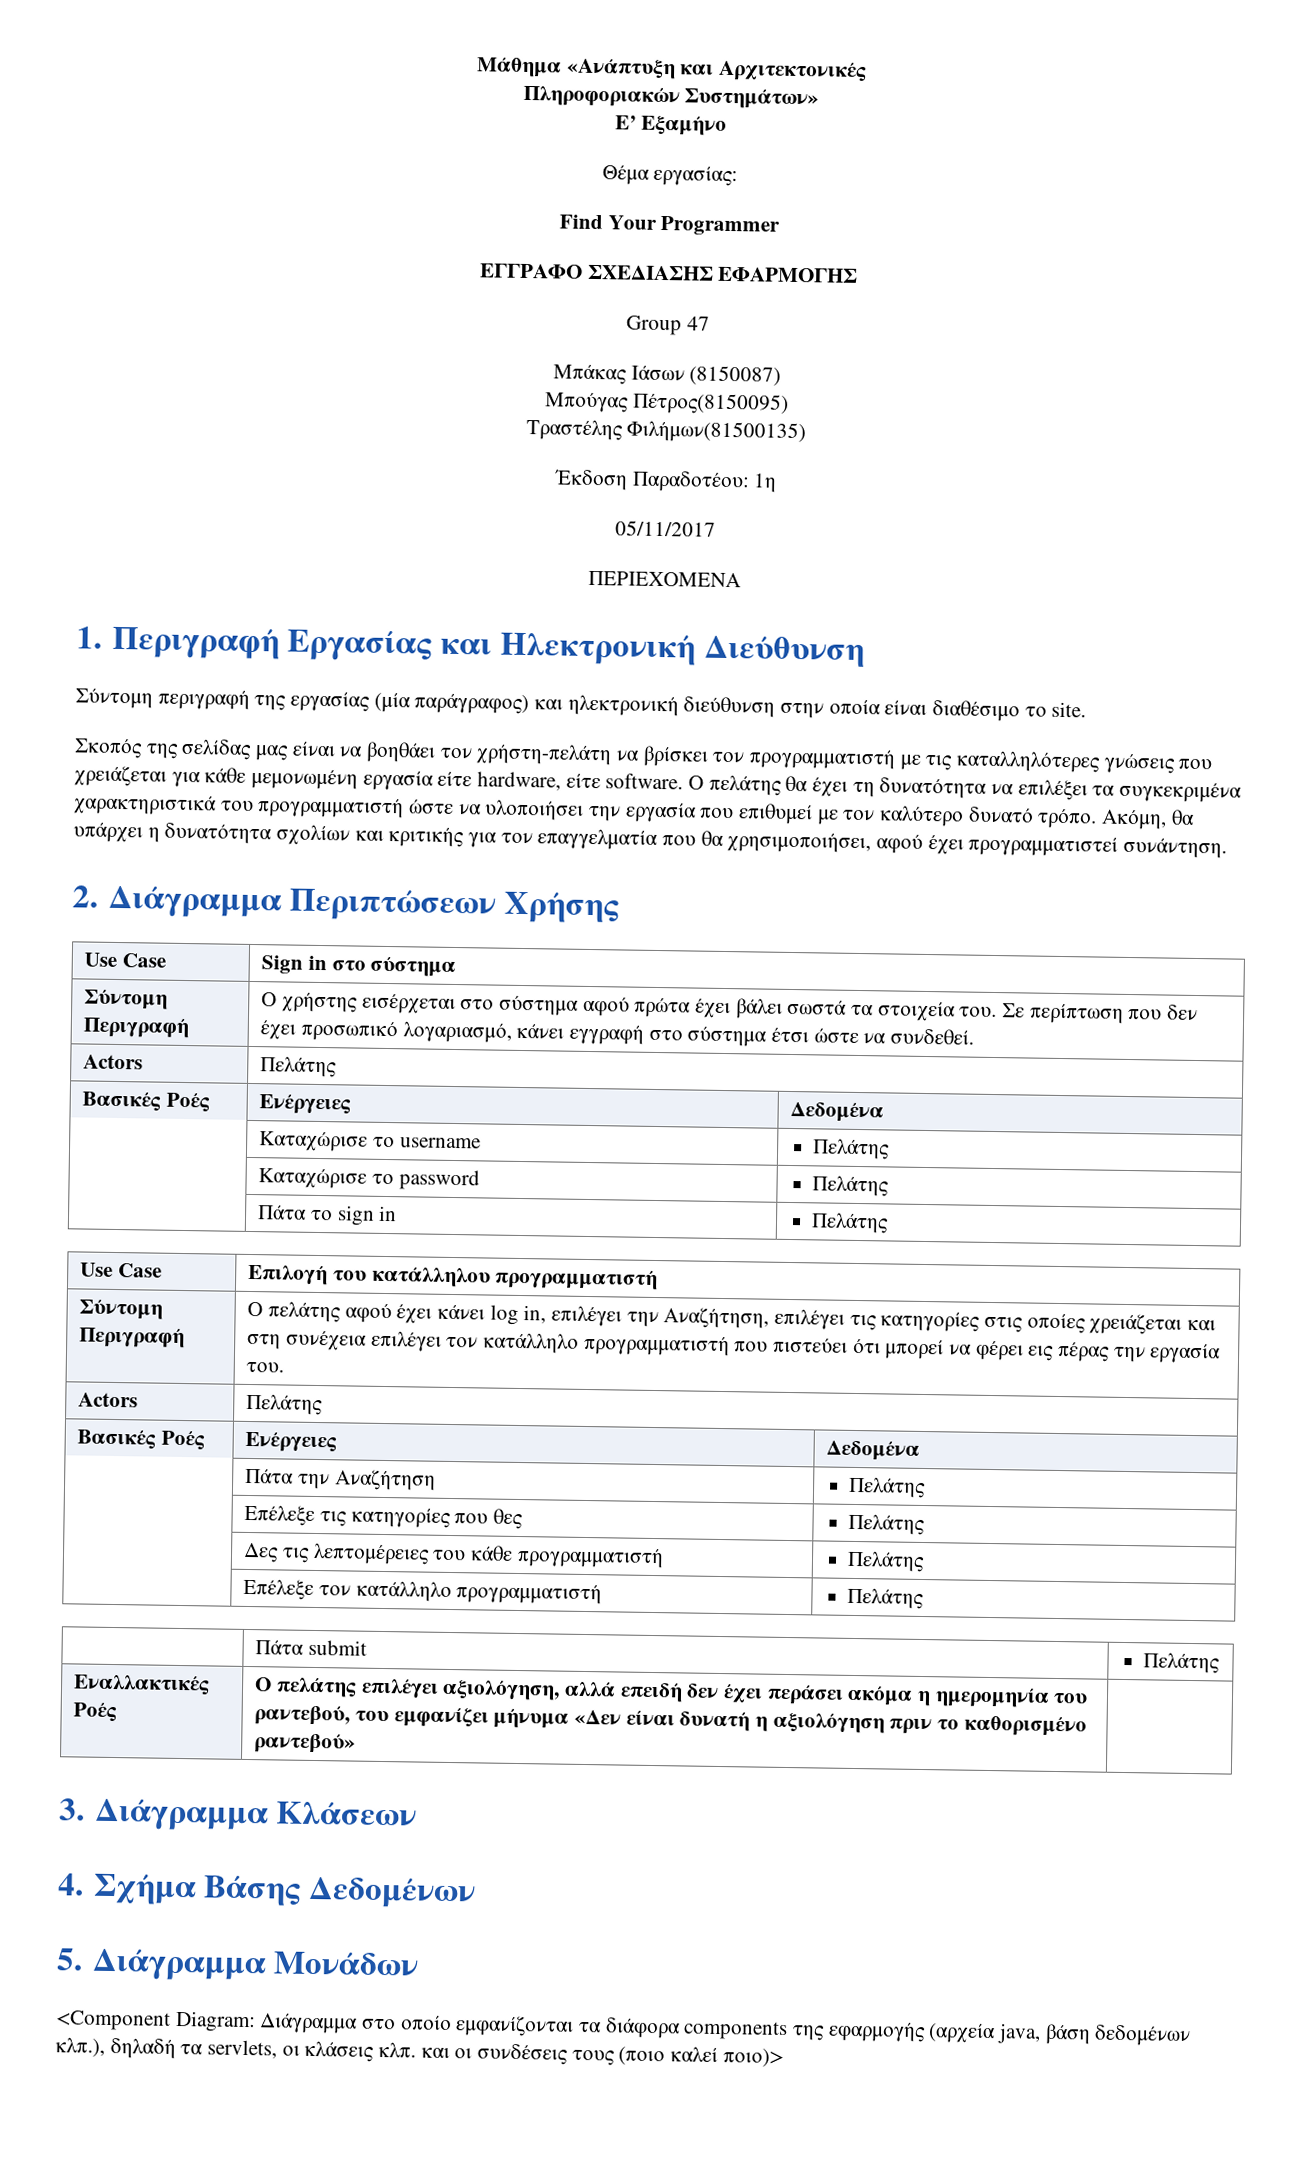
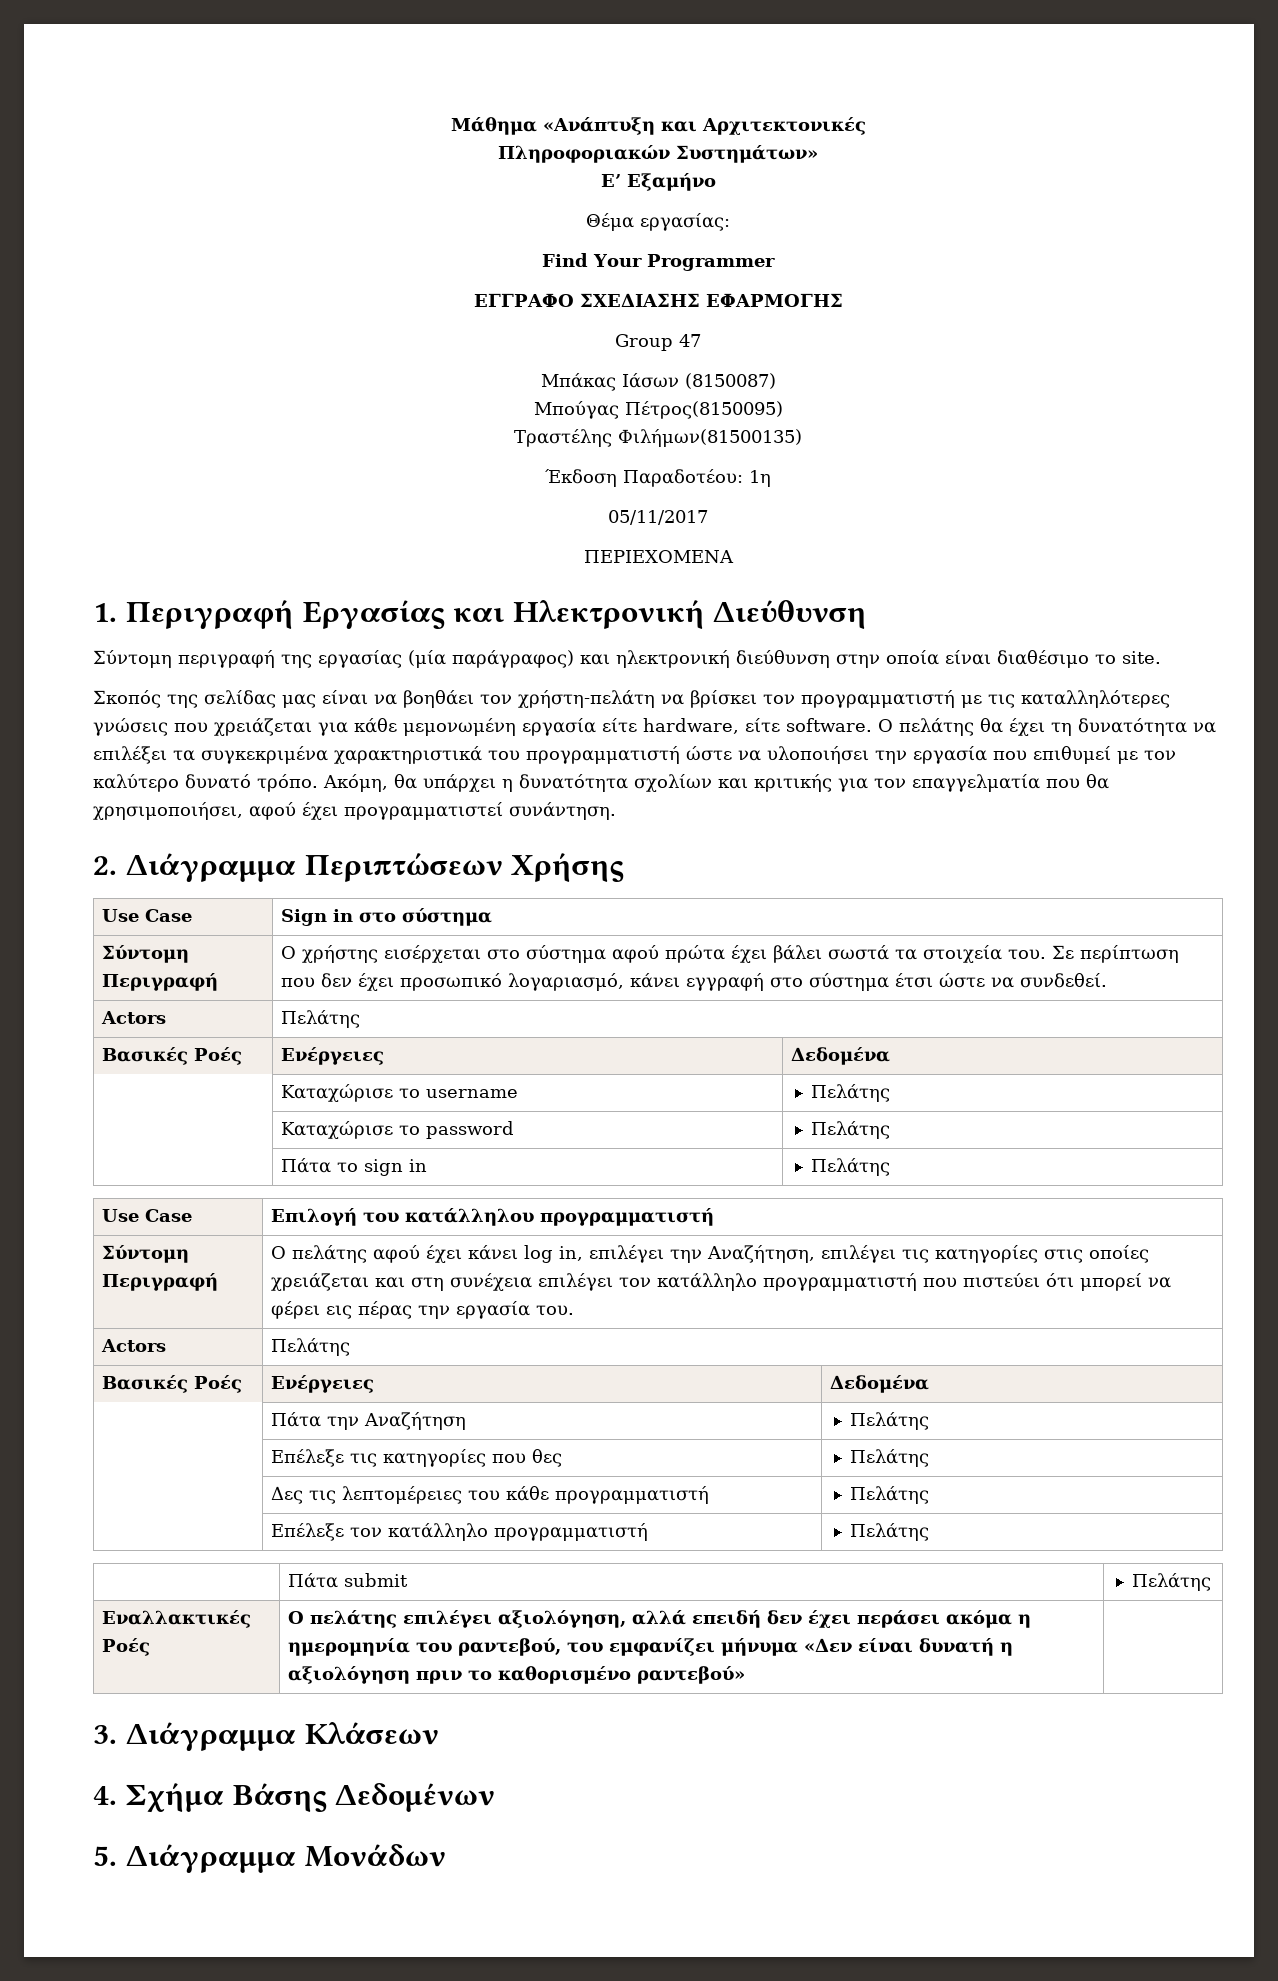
[55,2010,1192,2047] [55,2037,784,2067] // <Component Diagram: Διάγραμμα στο οποίο εμφανίζονται τα διάφορα components της εφαρμογής (αρχεία java, βάση δεδομένων κλπ.), δηλαδή τα servlets, οι κλάσεις κλπ. και οι συνδέσεις τους (ποιο καλεί ποιο)> -> (446, 1855) none

